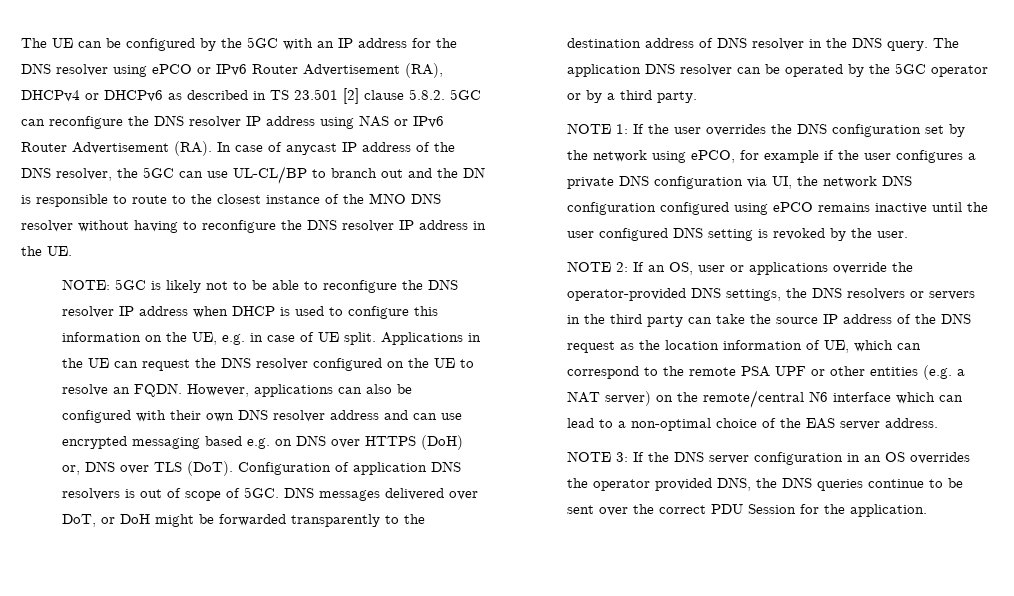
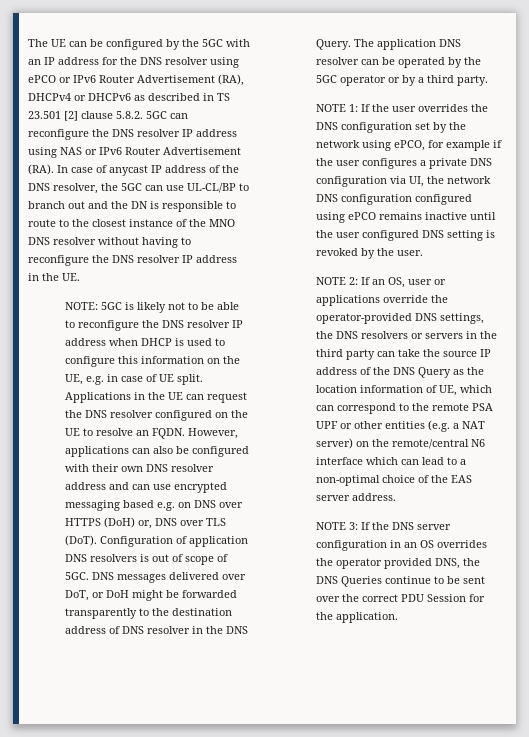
[887,41,929,51] query. -> [315,39,351,50] Query.
[567,341,616,353] request -> [417,367,451,378] Query
[817,479,864,491] queries -> [340,576,382,587] Queries

